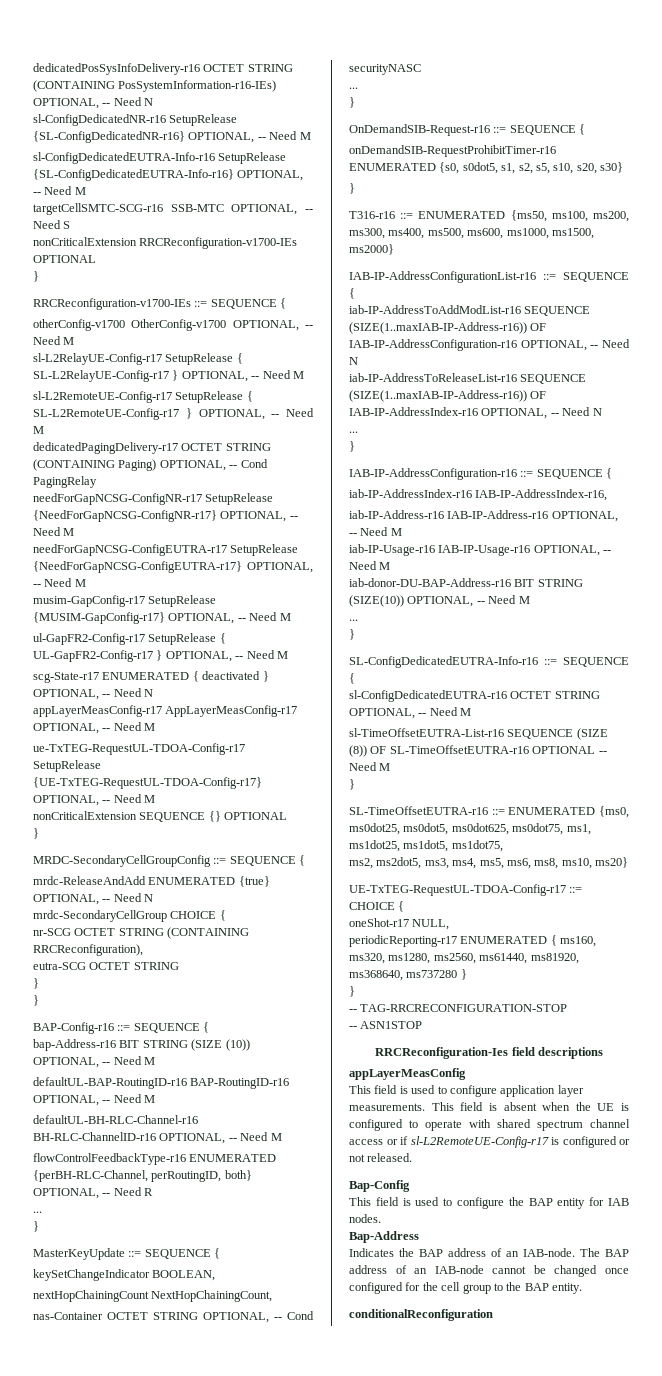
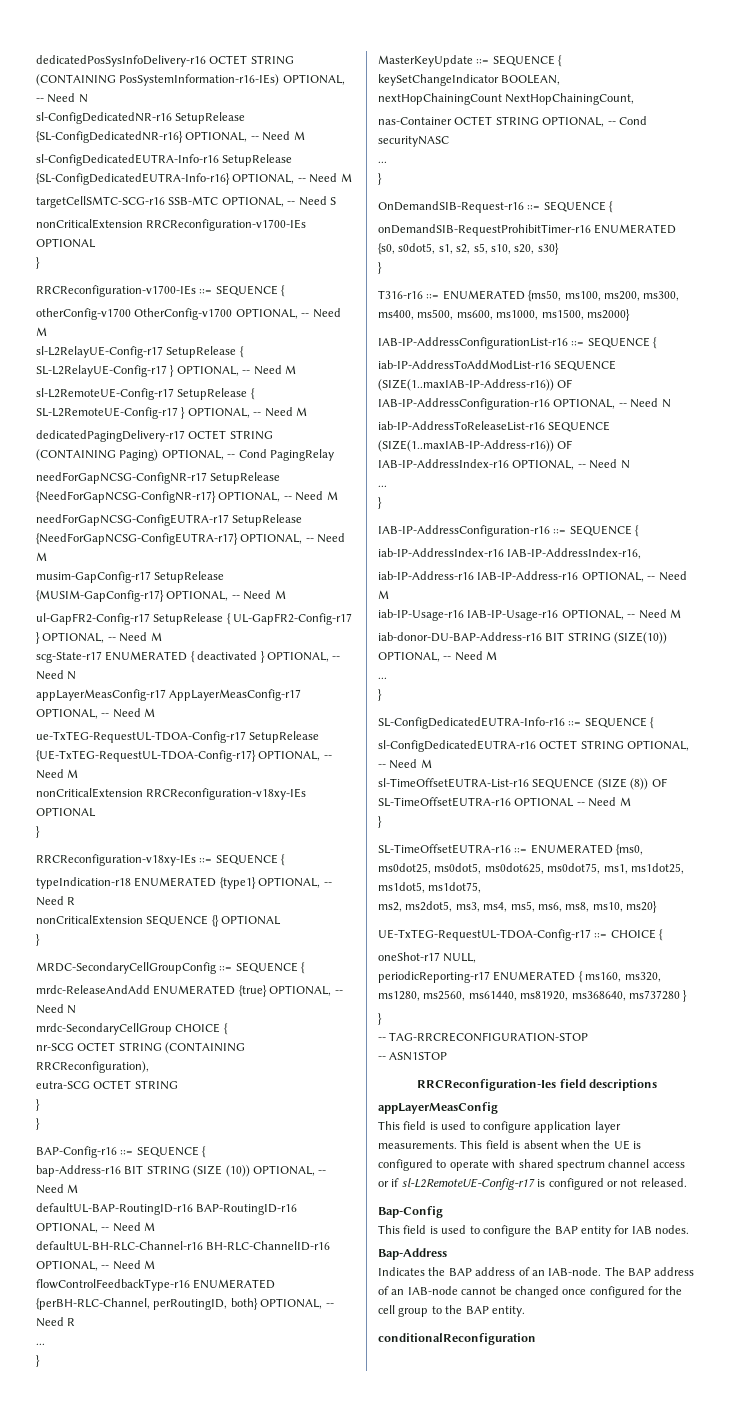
(156, 799) none -> [36,788,307,800] [36,807,96,817] [36,826,40,838] [36,854,286,866] [36,877,332,889] [36,896,76,906] // nonCriticalExtension RRCReconfiguration-v18xy-IEs OPTIONAL // } // RRCReconfiguration-v18xy-IEs ::= SEQUENCE { // typeIndication-r18 ENUMERATED {type1} OPTIONAL, -- Need R

